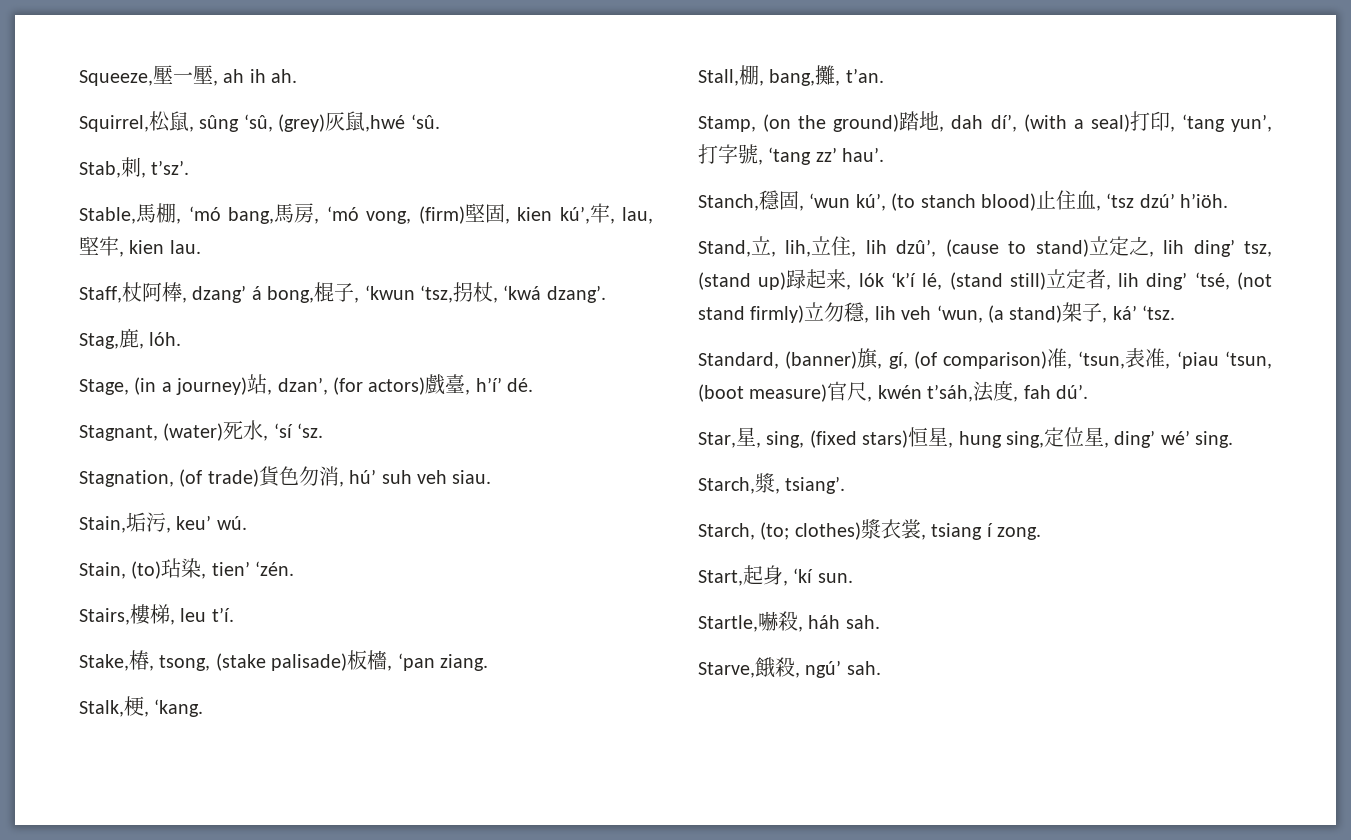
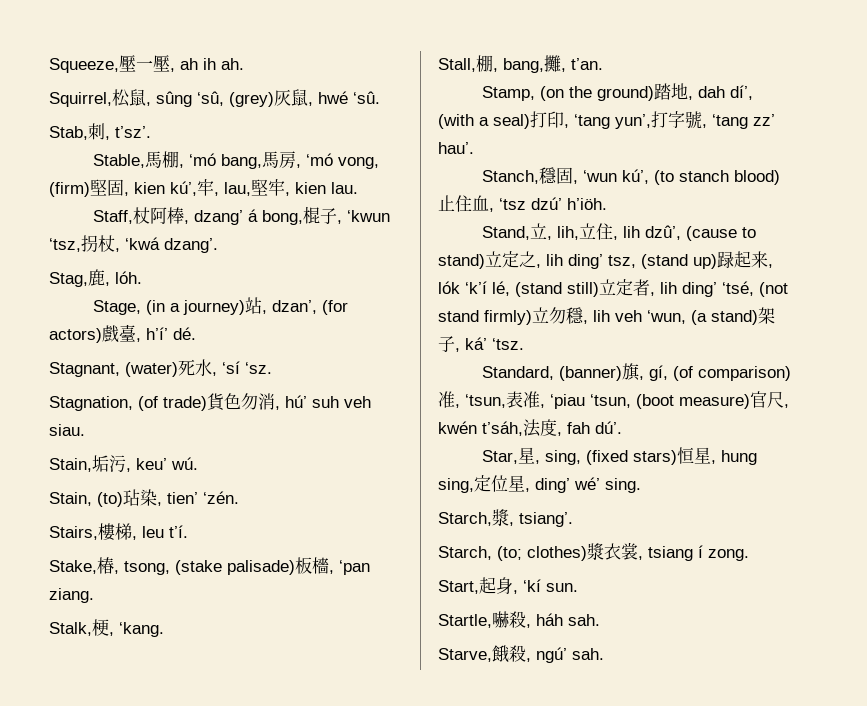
[365,115,406,132] ,hwé -> [308,91,348,106] , hwé

